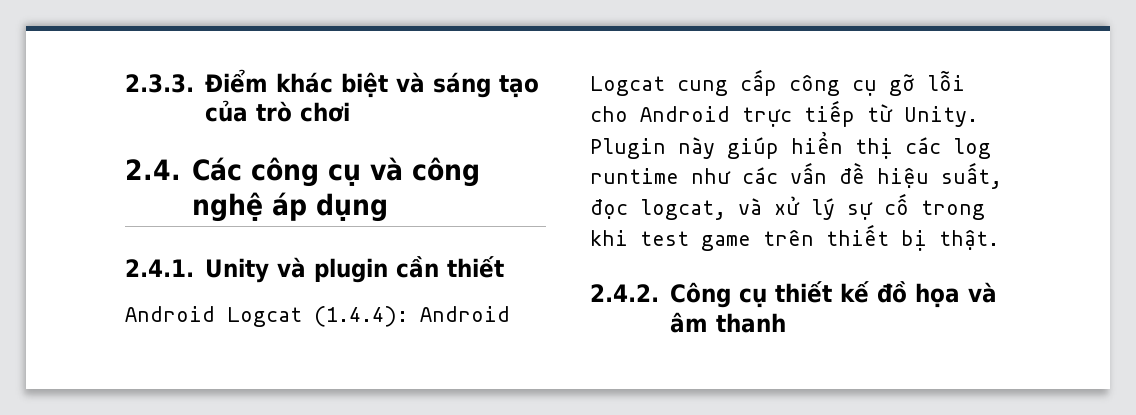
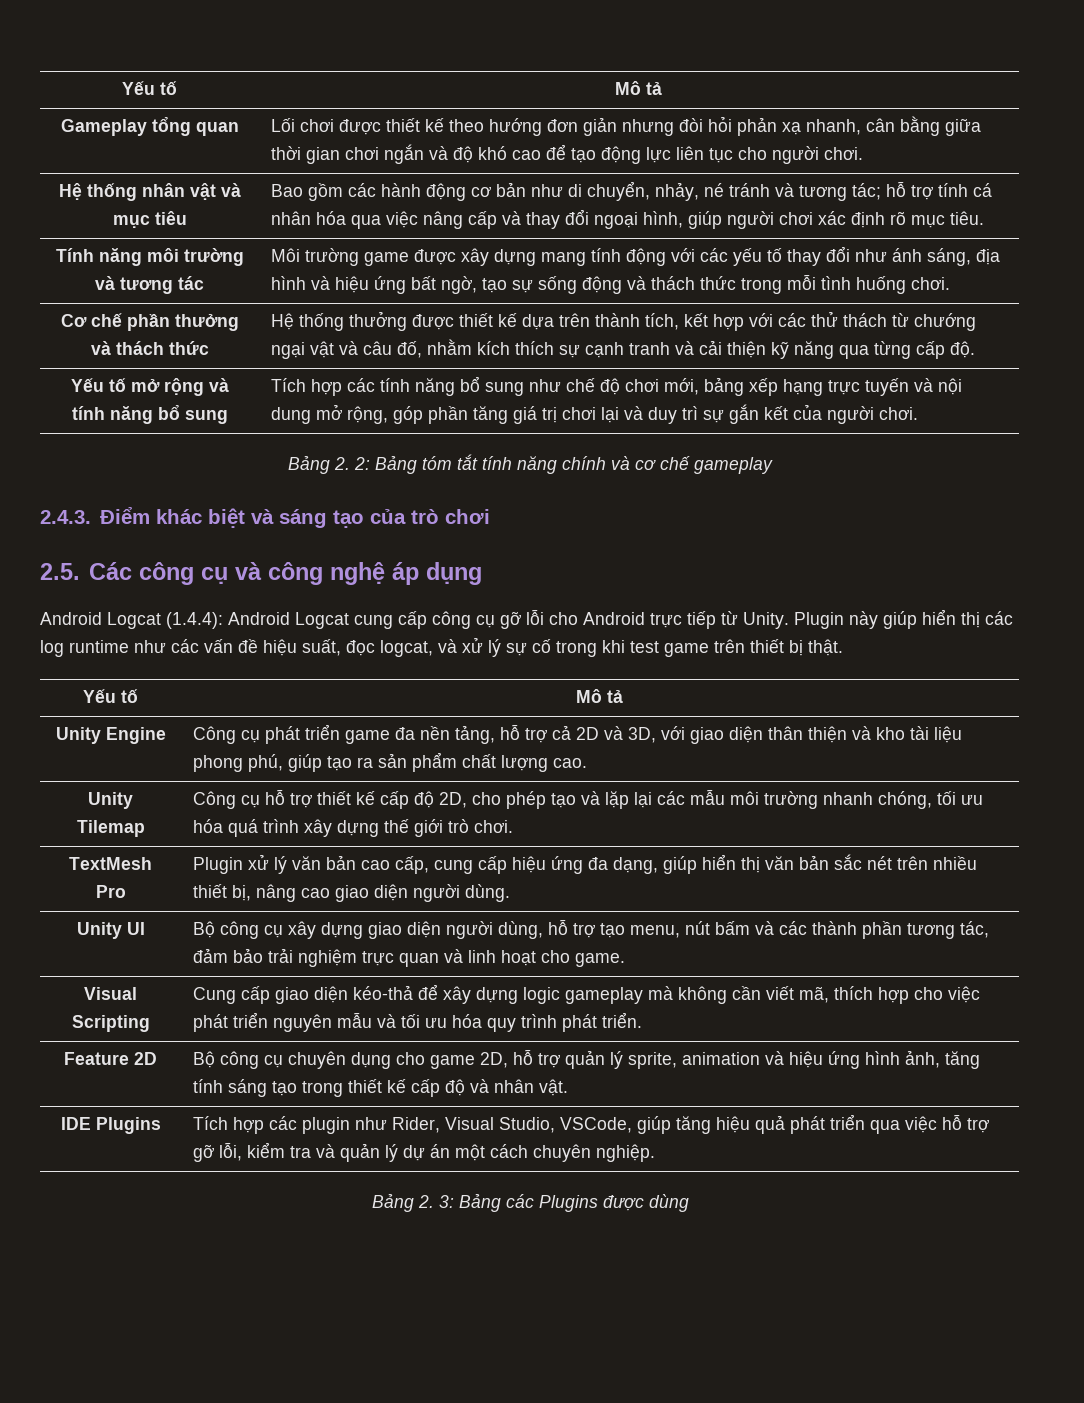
[125,74,194,93] 2.3.3. -> [122,81,177,95] [615,81,663,95] [60,117,239,136] [270,116,981,136] [270,144,863,164] [58,183,241,201] [112,211,187,228] [270,181,992,201] [270,209,984,229] [55,248,244,266] [95,276,204,294] [270,246,1000,266] [270,274,950,294] [60,313,239,331] [90,341,209,355] [270,311,976,331] [270,339,975,359] [70,378,229,396] [71,405,228,424] [270,376,962,396] [270,404,918,424] [288,454,773,474] [40,510,91,524] Yếu tố | Mô tả // Gameplay tổng quan | Lối chơi được thiết kế theo hướng đơn giản nhưng đòi hỏi phản xạ nhanh, cân bằng giữa thời gian chơi ngắn và độ khó cao để tạo động lực liên tục cho người chơi. // Hệ thống nhân vật và mục tiêu | Bao gồm các hành động cơ bản như di chuyển, nhảy, né tránh và tương tác; hỗ trợ tính cá nhân hóa qua việc nâng cấp và thay đổi ngoại hình, giúp người chơi xác định rõ mục tiêu. // Tính năng môi trường và tương tác | Môi trường game được xây dựng mang tính động với các yếu tố thay đổi như ánh sáng, địa hình và hiệu ứng bất ngờ, tạo sự sống động và thách thức trong mỗi tình huống chơi. // Cơ chế phần thưởng và thách thức | Hệ thống thưởng được thiết kế dựa trên thành tích, kết hợp với các thử thách từ chướng ngại vật và câu đố, nhằm kích thích sự cạnh tranh và cải thiện kỹ năng qua từng cấp độ. // Yếu tố mở rộng và tính năng bổ sung | Tích hợp các tính năng bổ sung như chế độ chơi mới, bảng xếp hạng trực tuyến và nội dung mở rộng, góp phần tăng giá trị chơi lại và duy trì sự gắn kết của người chơi. // Bảng 2. 2: Bảng tóm tắt tính năng chính và cơ chế gameplay // 2.4.3.
[125,159,181,180] 2.4. -> [40,563,80,580] 2.5.
[125,256,504,283] // 2.4.1. Unity và plugin cần thiết -> (482, 573) none
[590,281,997,308] [669,312,786,333] // 2.4.2. Công cụ thiết kế đồ họa và âm thanh -> [83,689,138,703] [576,689,624,703] [55,727,166,744] [192,724,962,744] [192,752,587,772] [88,792,133,809] [76,820,145,837] [192,789,983,809] [192,819,513,837] [69,857,152,870] [95,885,126,898] [192,854,977,874] [192,884,510,902] [76,922,145,939] [192,919,989,939] [192,948,625,967] [84,987,137,1000] [71,1015,150,1032] [192,984,980,1004] [192,1012,642,1032] [64,1052,157,1065] [192,1049,980,1069] [192,1079,568,1097] [60,1117,161,1134] [192,1114,989,1134] [192,1142,655,1162] [371,1194,689,1212] // Yếu tố | Mô tả // Unity Engine | Công cụ phát triển game đa nền tảng, hỗ trợ cả 2D và 3D, với giao diện thân thiện và kho tài liệu phong phú, giúp tạo ra sản phẩm chất lượng cao. // Unity Tilemap | Công cụ hỗ trợ thiết kế cấp độ 2D, cho phép tạo và lặp lại các mẫu môi trường nhanh chóng, tối ưu hóa quá trình xây dựng thế giới trò chơi. // TextMesh Pro | Plugin xử lý văn bản cao cấp, cung cấp hiệu ứng đa dạng, giúp hiển thị văn bản sắc nét trên nhiều thiết bị, nâng cao giao diện người dùng. // Unity UI | Bộ công cụ xây dựng giao diện người dùng, hỗ trợ tạo menu, nút bấm và các thành phần tương tác, đảm bảo trải nghiệm trực quan và linh hoạt cho game. // Visual Scripting | Cung cấp giao diện kéo-thả để xây dựng logic gameplay mà không cần viết mã, thích hợp cho việc phát triển nguyên mẫu và tối ưu hóa quy trình phát triển. // Feature 2D | Bộ công cụ chuyên dụng cho game 2D, hỗ trợ quản lý sprite, animation và hiệu ứng hình ảnh, tăng tính sáng tạo trong thiết kế cấp độ và nhân vật. // IDE Plugins | Tích hợp các plugin như Rider, Visual Studio, VSCode, giúp tăng hiệu quả phát triển qua việc hỗ trợ gỡ lỗi, kiểm tra và quản lý dự án một cách chuyên nghiệp. // Bảng 2. 3: Bảng các Plugins được dùng

